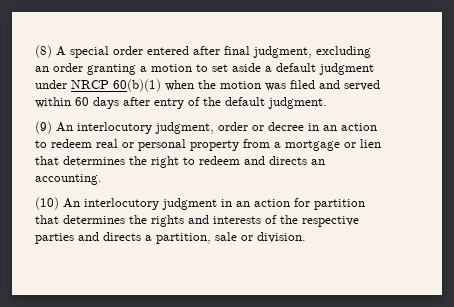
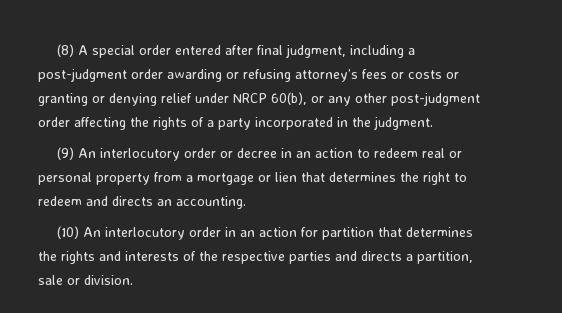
[316,46,371,58] [35,63,374,75] [35,79,380,92] [35,97,265,109] excluding an order granting a motion to set aside a default judgment under NRCP 60(b)(1) when the motion was filed and served within 60 days after entry of the default -> [350,45,416,58] [38,68,459,82] [38,92,480,106] [38,117,371,130] including a post-judgment order awarding or refusing attorney’s fees or costs or granting or denying relief under NRCP 60(b), or any other post-judgment order affecting the rights of a party incorporated in the
[155,122,214,134] judgment, -> (181, 154) none
[162,198,217,210] judgment -> [189,227,222,237] order

